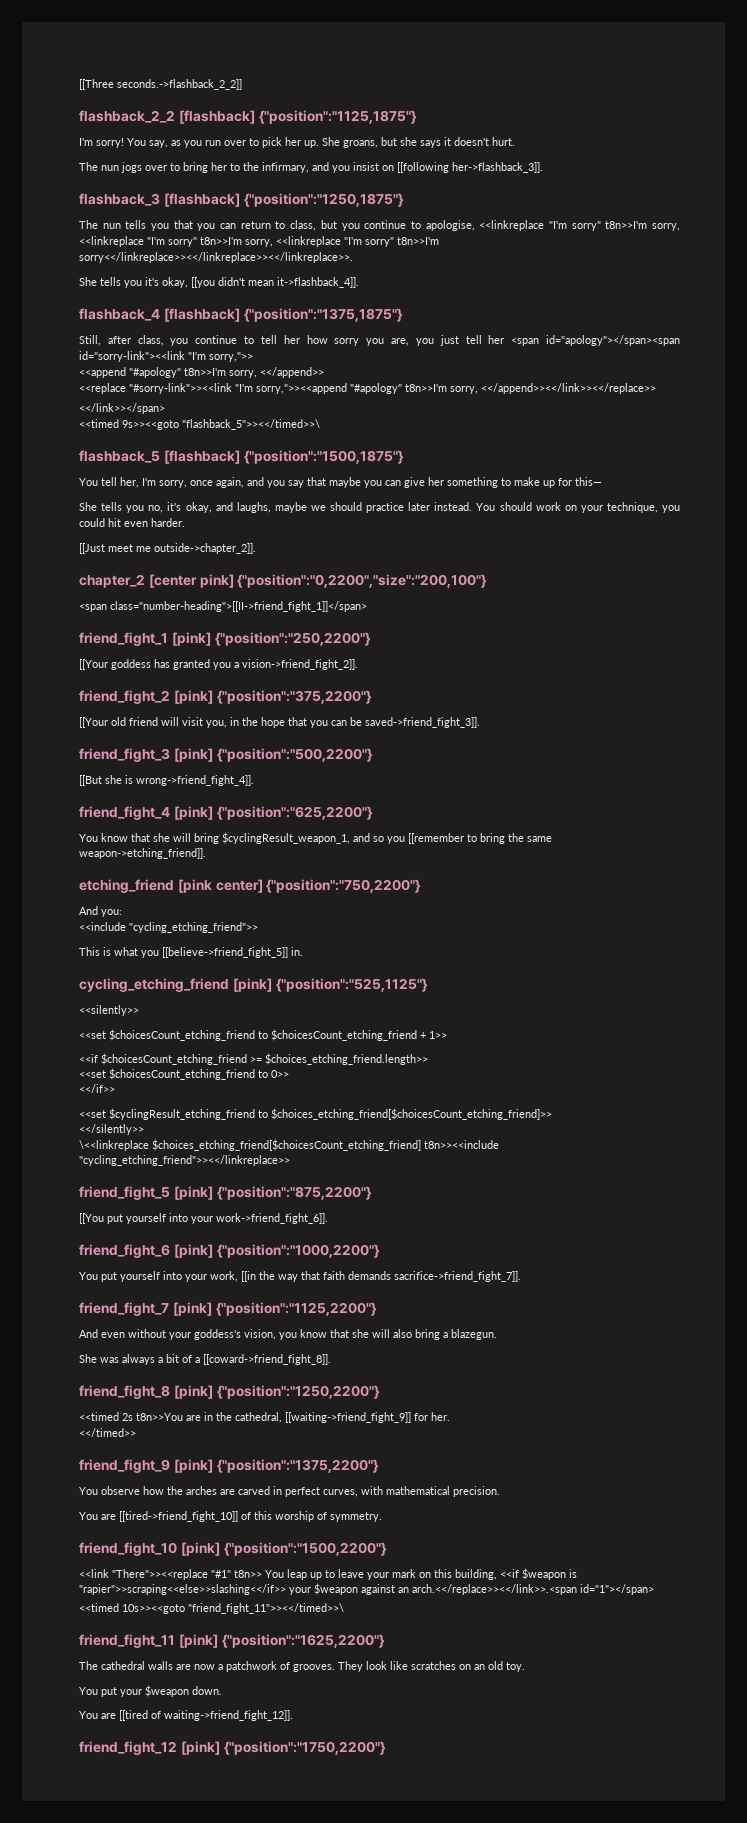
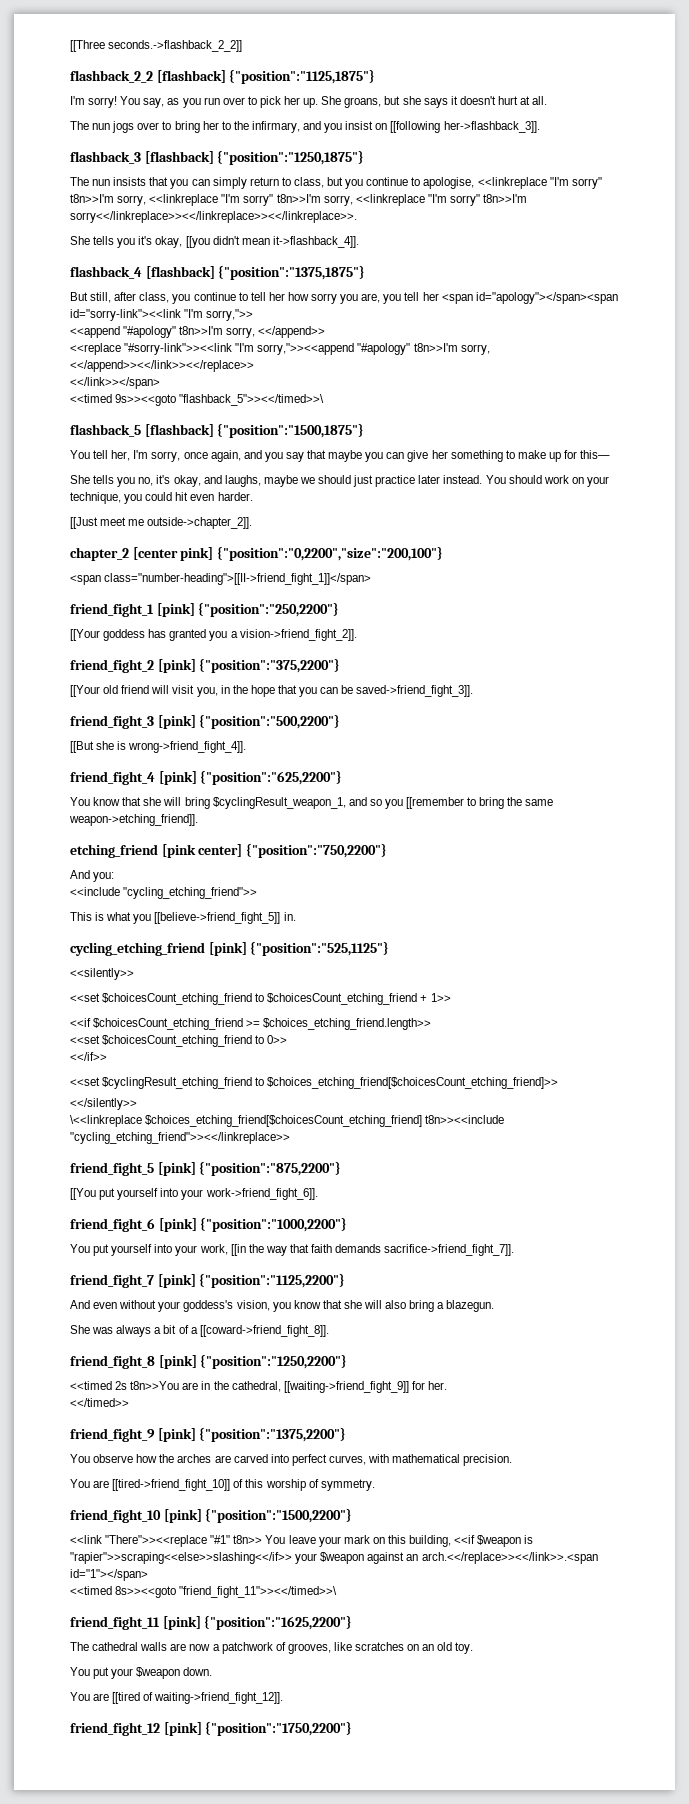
[492,137,515,146] hurt. -> [497,96,548,105] hurt at all.
[125,220,237,231] tells you that you can -> [113,177,247,189] insists that you can simply
[79,335,101,346] Still, -> [70,292,112,303] But still,
[439,335,459,346] just -> (402, 299) none
(362, 506) none -> [353,475,374,487] just
[273,1486,282,1495] in -> [270,1454,289,1463] into
[287,1569,335,1580] leap up to -> (286, 1539) none
[122,1604,185,1614] 10s>><<goto -> [115,1586,177,1598] 8s>><<goto
[293,1661,387,1672] grooves. They look -> [287,1643,331,1654] grooves,

